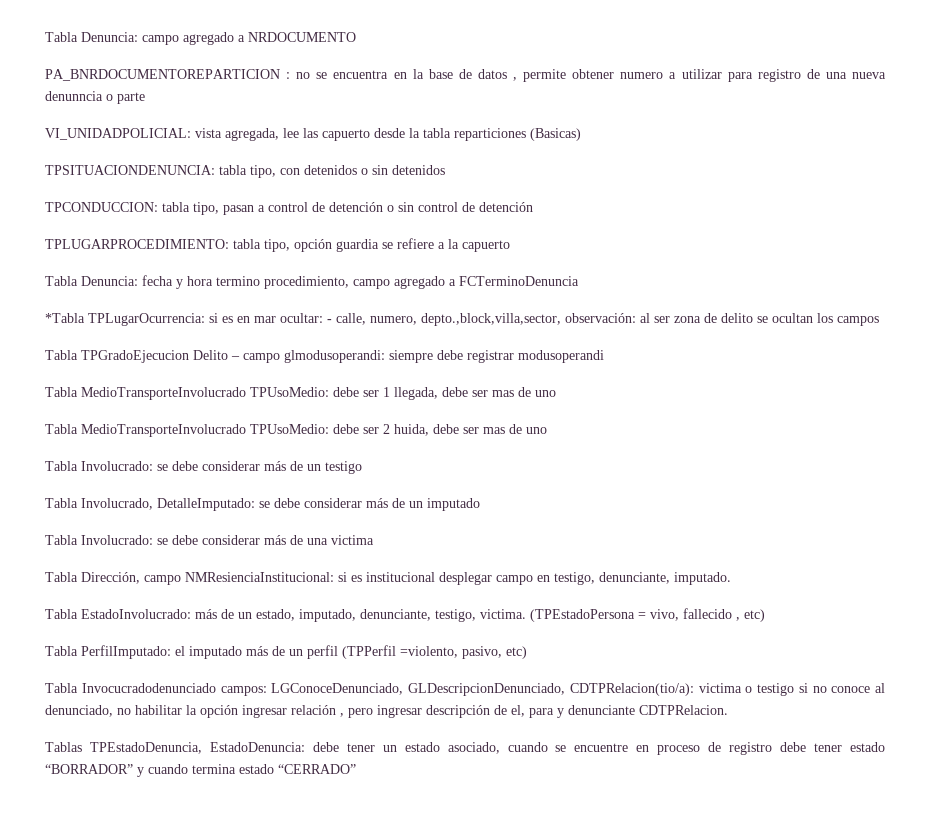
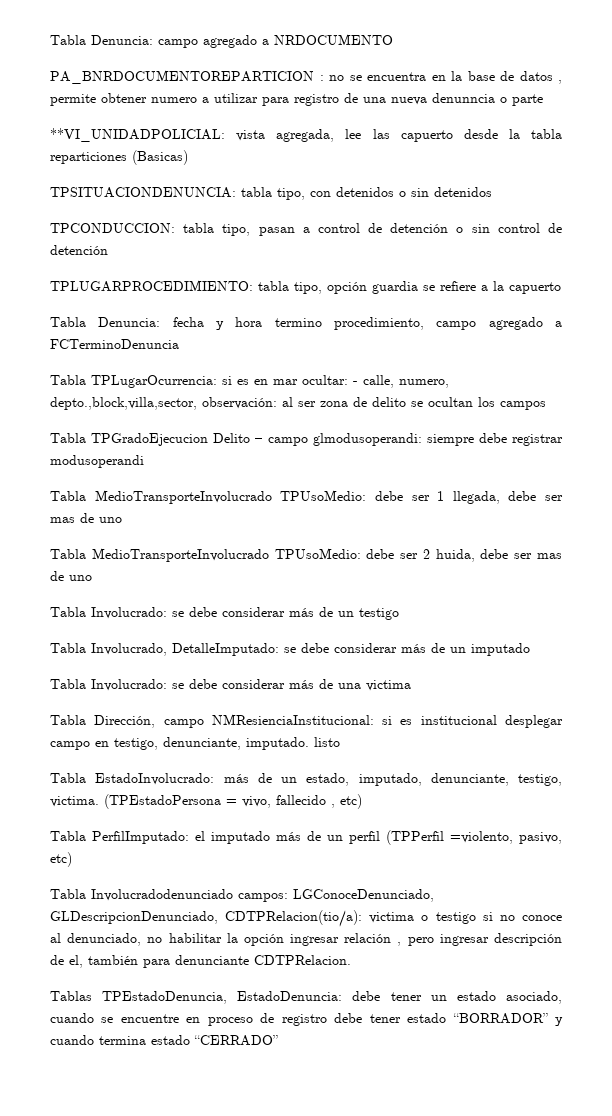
[45,128,191,140] VI_UNIDADPOLICIAL: -> [50,128,225,142] **VI_UNIDADPOLICIAL:
[45,313,85,323] *Tabla -> [50,375,86,385] Tabla
(731, 578) none -> [314,737,340,747] listo
[81,683,216,693] Invocucradodenunciado -> [91,889,233,901] Involucradodenunciado
[529,708,564,718] para y -> [88,955,170,968] también para

